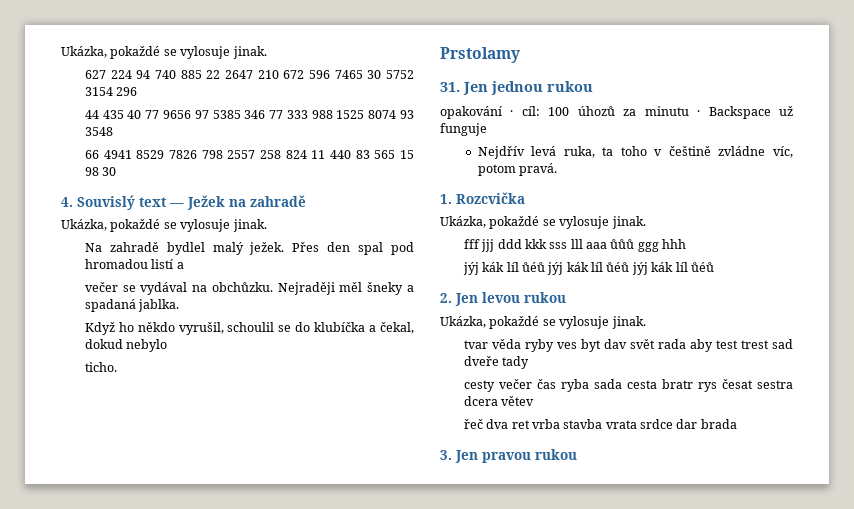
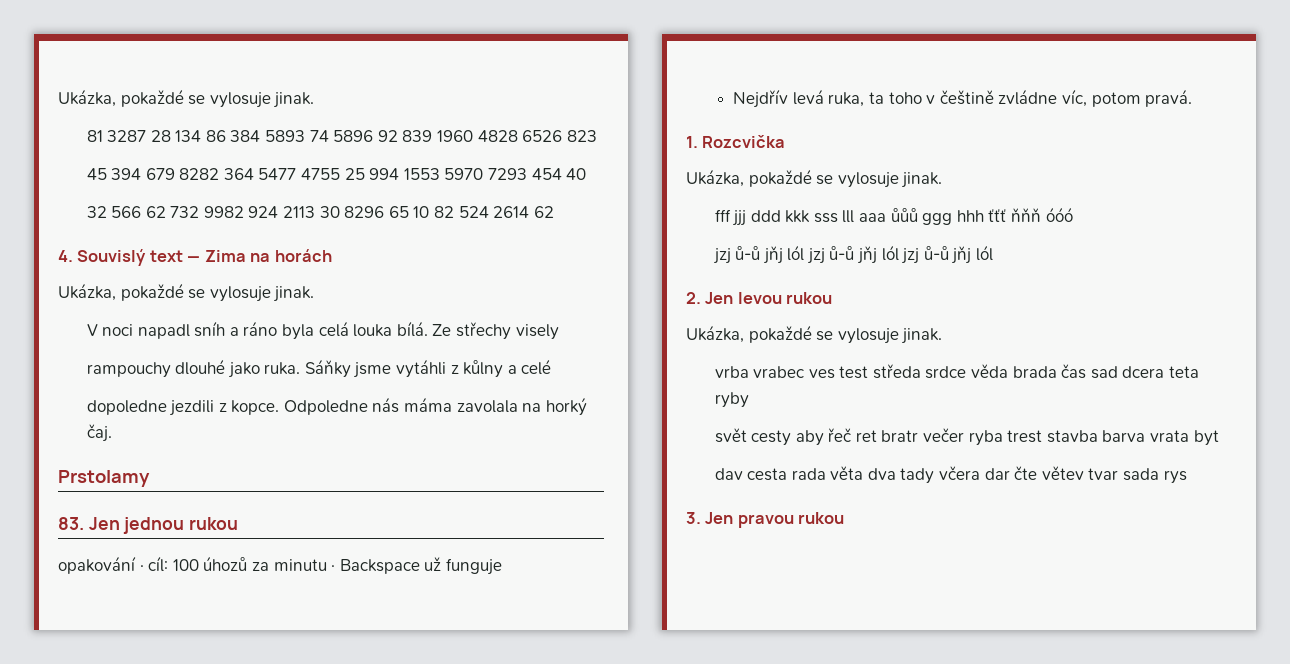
[61,46,267,59] [84,70,414,79] [84,87,138,96] [84,110,414,119] [84,127,113,136] [84,150,414,159] [84,167,117,176] Ukázka, pokaždé se vylosuje jinak. // 627 224 94 740 885 22 2647 210 672 596 7465 30 5752 3154 296 // 44 435 40 77 9656 97 5385 346 77 333 988 1525 8074 93 3548 // 66 4941 8529 7826 798 2557 258 824 11 440 83 565 15 98 30 -> [58,89,315,108] [86,130,597,142] [86,168,587,180] [86,206,554,218] Ukázka, pokaždé se vylosuje jinak. // 81 3287 28 134 86 384 5893 74 5896 92 839 1960 4828 6526 823 // 45 394 679 8282 364 5477 4755 25 994 1553 5970 7293 454 40 // 32 566 62 732 9982 924 2113 30 8296 65 10 82 524 2614 62
[187,195,306,210] [61,219,267,232] [84,242,414,255] [84,259,184,269] [84,282,414,295] [84,299,180,312] [84,322,415,335] [84,339,168,352] [84,362,117,372] Ježek na zahradě // Ukázka, pokaždé se vylosuje jinak. // Na zahradě bydlel malý ježek. Přes den spal pod hromadou listí a // večer se vydával na obchůzku. Nejraději měl šneky a spadaná jablka. // Když ho někdo vyrušil, schoulil se do klubíčka a čekal, dokud nebylo // ticho. -> [204,249,332,262] [58,283,315,302] [86,321,559,340] [86,359,552,378] [86,397,587,416] [86,424,112,442] Zima na horách // Ukázka, pokaždé se vylosuje jinak. // V noci napadl sníh a ráno byla celá louka bílá. Ze střechy visely // rampouchy dlouhé jako ruka. Sáňky jsme vytáhli z kůlny a celé // dopoledne jezdili z kopce. Odpoledne nás máma zavolala na horký čaj.
[440,82,460,92] 31. -> [58,517,84,530] 83.
[462,262,714,275] // jýj kák líl ůéů jýj kák líl ůéů jýj kák líl ůéů -> [988,207,1073,222] [712,245,993,264] ťťť ňňň óóó // jzj ů-ů jňj lól jzj ů-ů jňj lól jzj ů-ů jňj lól
[463,339,793,352] [463,356,530,369] [463,379,793,392] [463,396,535,406] [463,419,737,429] tvar věda ryby ves byt dav svět rada aby test trest sad dveře tady // cesty večer čas ryba sada cesta bratr rys česat sestra dcera větev // řeč dva ret vrba stavba vrata srdce dar brada -> [714,364,1199,379] [714,392,749,408] [714,428,1219,446] [714,466,1187,484] vrba vrabec ves test středa srdce věda brada čas sad dcera teta ryby // svět cesty aby řeč ret bratr večer ryba trest stavba barva vrata byt // dav cesta rada věta dva tady včera dar čte větev tvar sada rys

